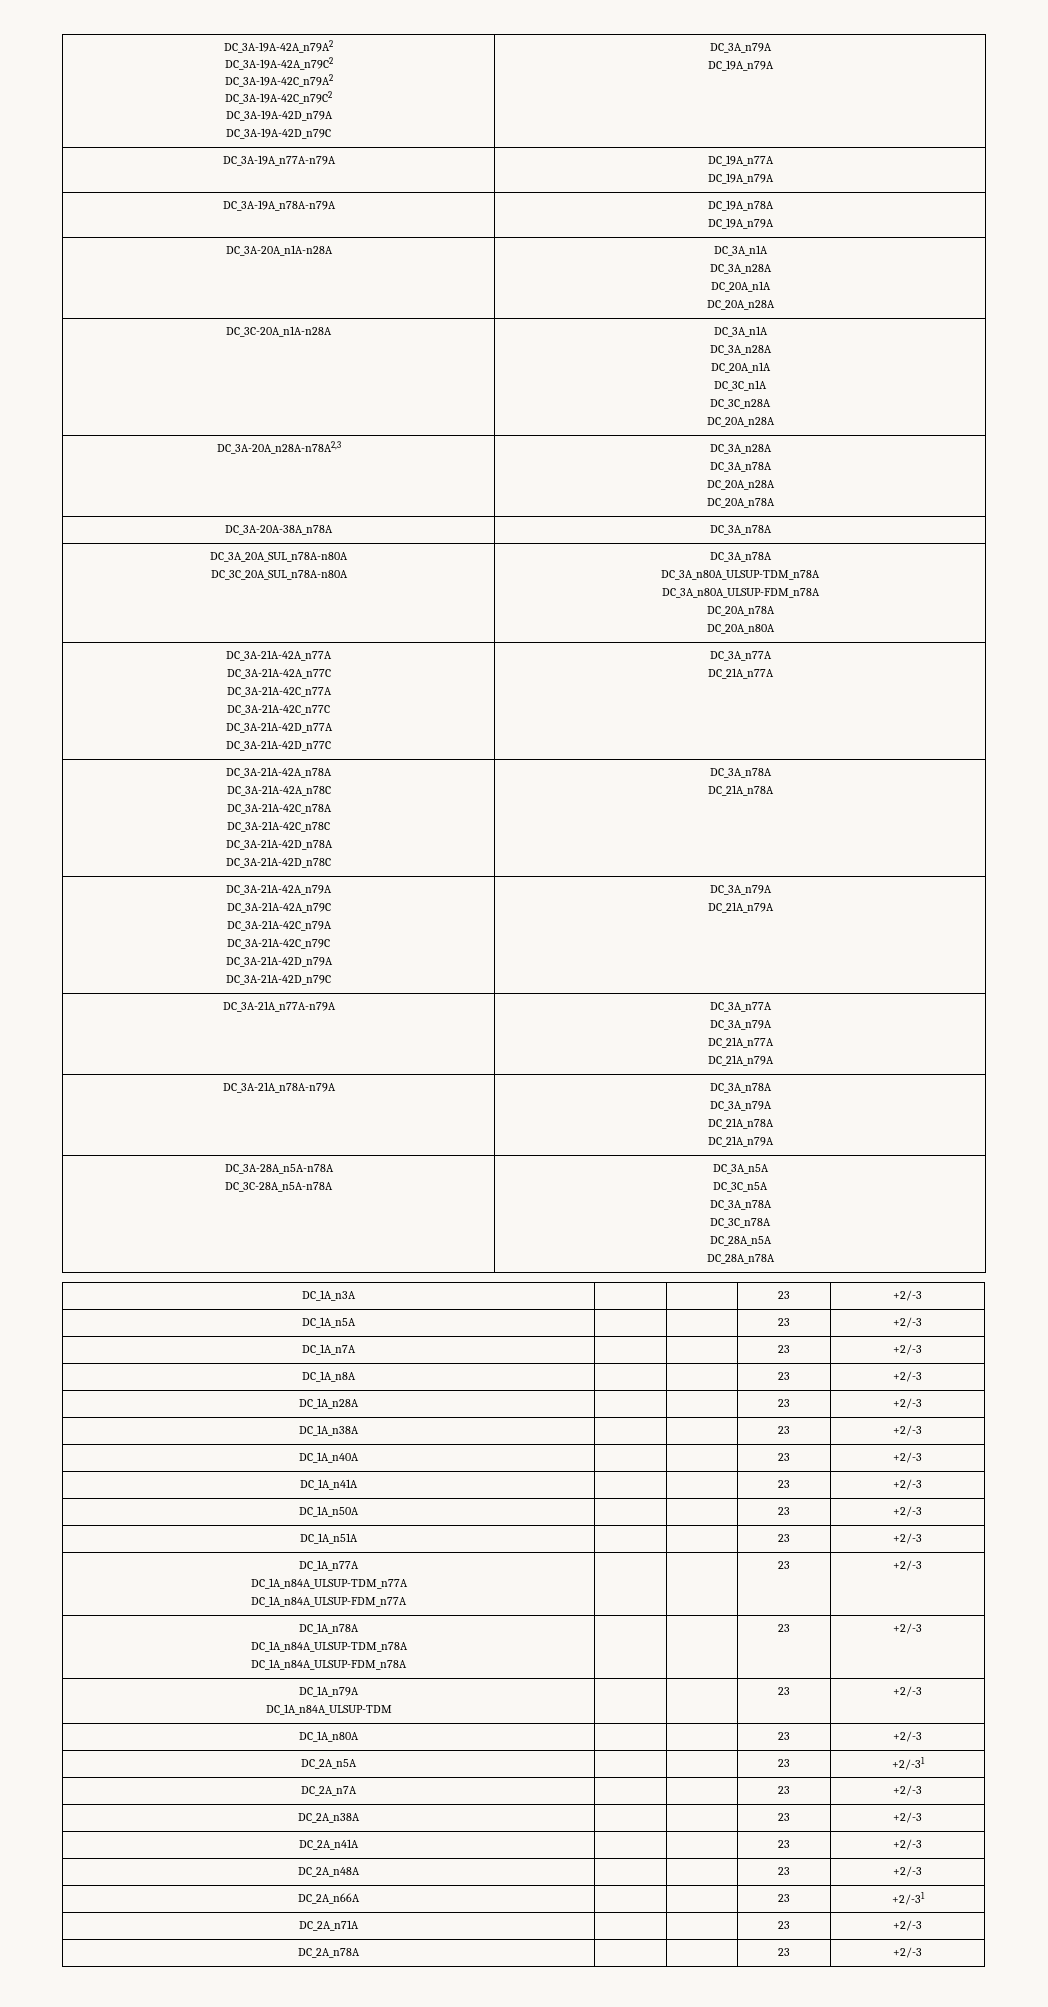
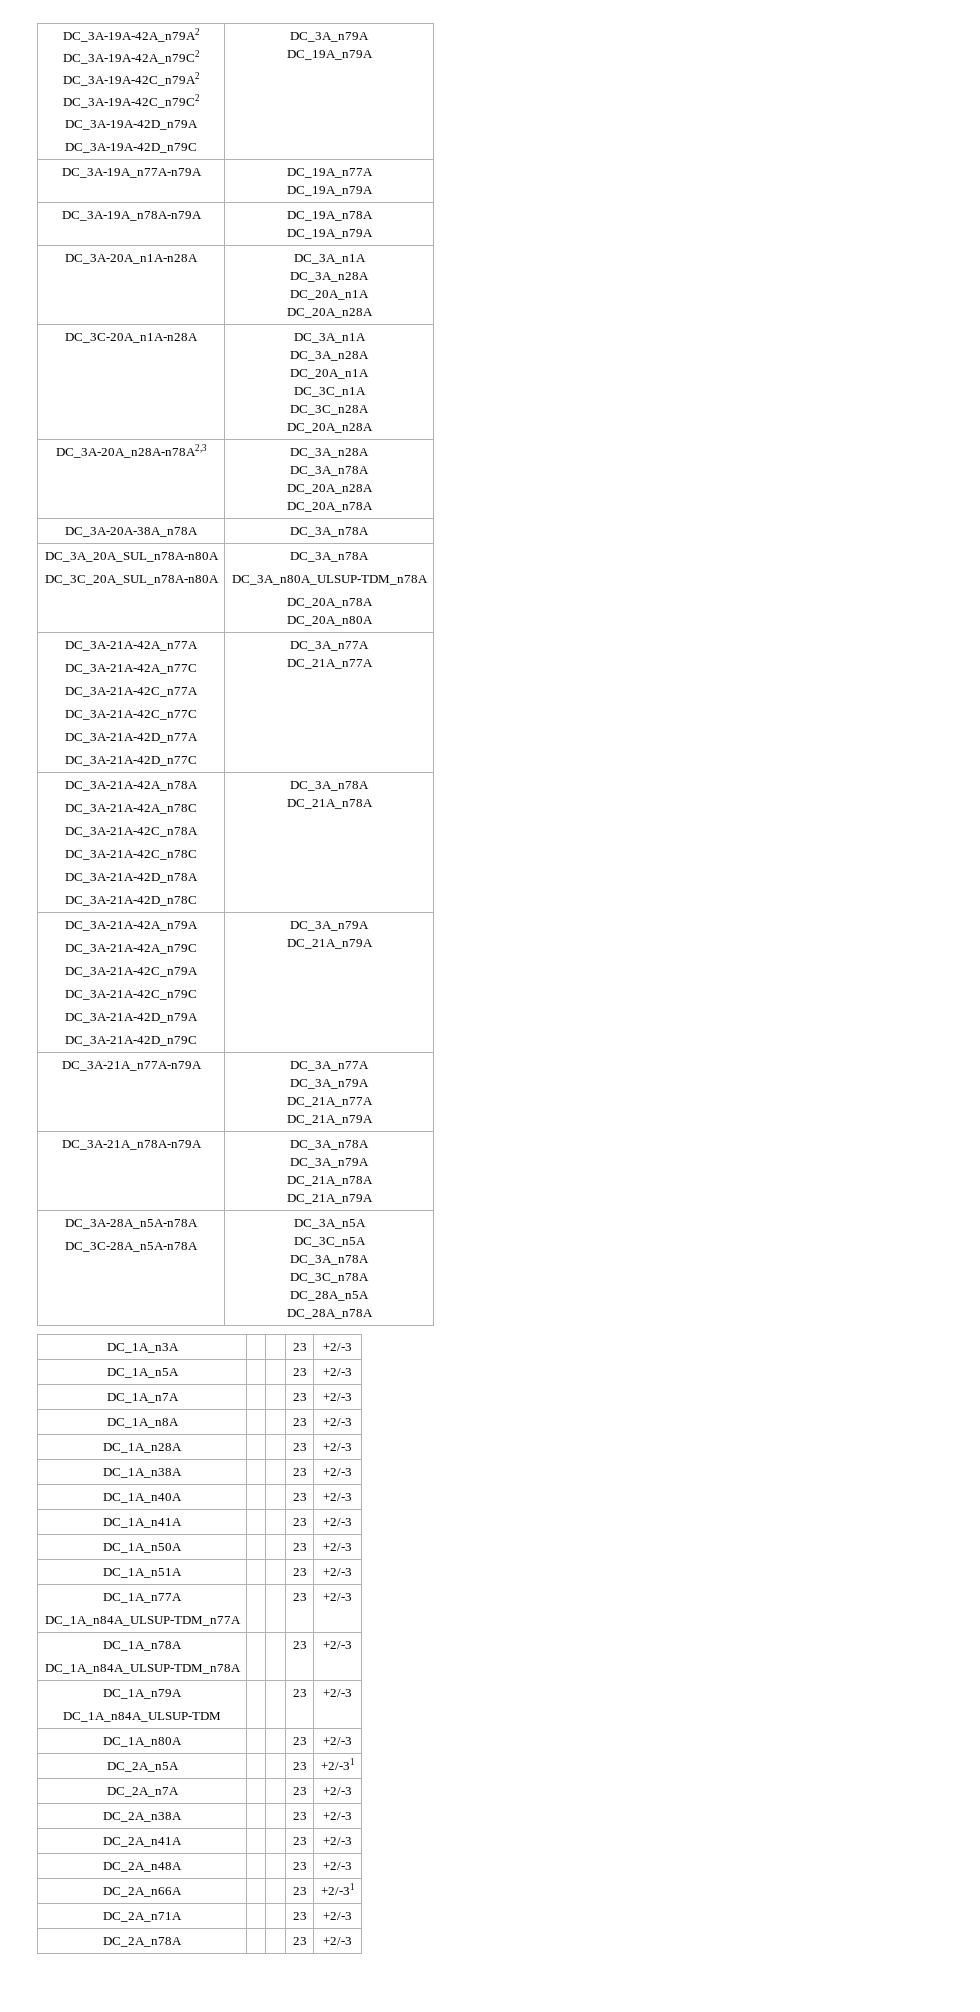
[661,588,820,598] // DC_3A_n80A_ULSUP-FDM_n78A -> (428, 580) none
[251,1596,407,1607] // DC_1A_n84A_ULSUP-FDM_n77A -> (241, 1621) none
[251,1659,407,1670] // DC_1A_n84A_ULSUP-FDM_n78A -> (241, 1669) none

